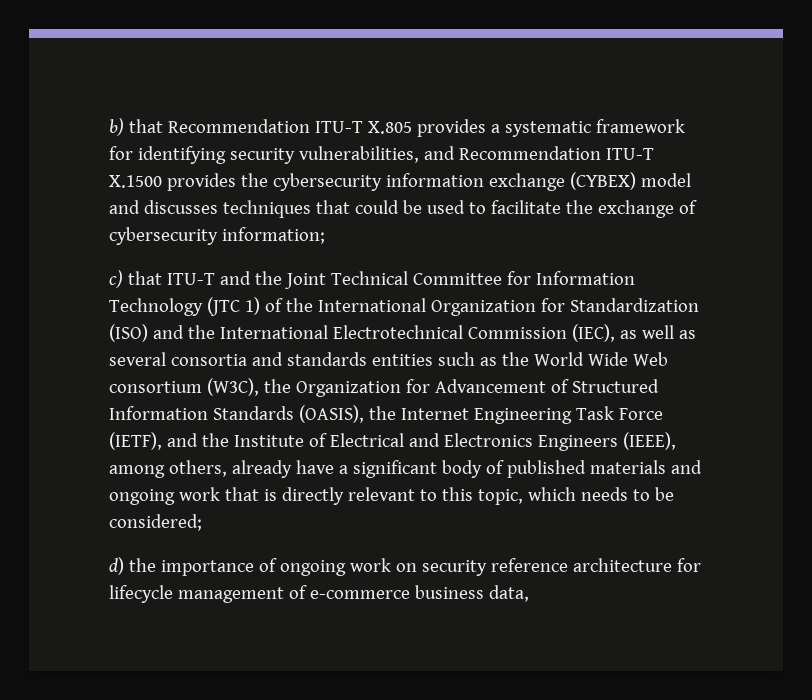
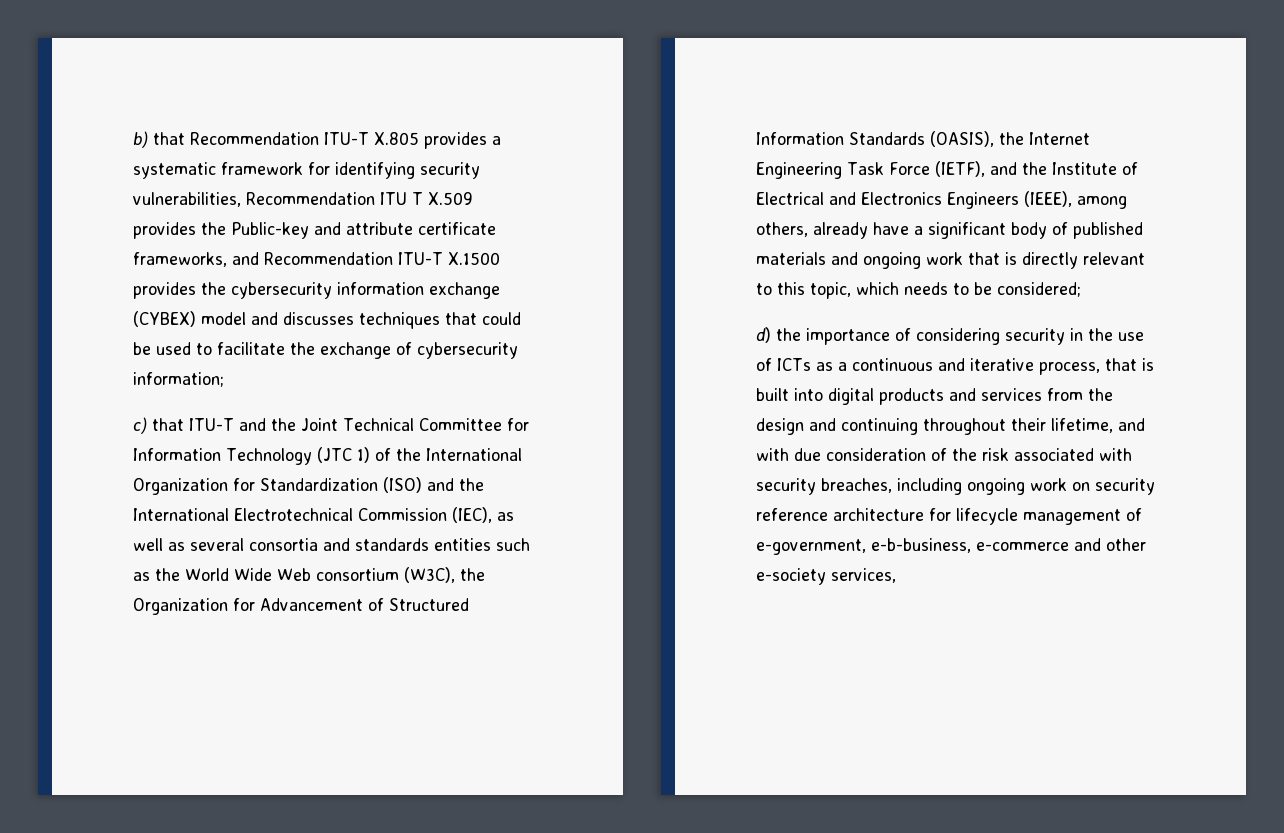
(419, 154) none -> [246,192,473,205] [133,222,496,239] [133,252,227,267] Recommendation ITU T X.509 provides the Public-key and attribute certificate frameworks,
(277, 565) none -> [916,328,1144,345] [756,358,1154,375] [756,388,1113,405] [756,418,1145,435] [756,448,1132,461] [756,478,962,495] considering security in the use of ICTs as a continuous and iterative process, that is built into digital products and services from the design and continuing throughout their lifetime, and with due consideration of the risk associated with security breaches, including
[309,585,529,602] e-commerce business data, -> [756,538,1146,555] [756,568,896,585] e-government, e-b-business, e-commerce and other e-society services,

